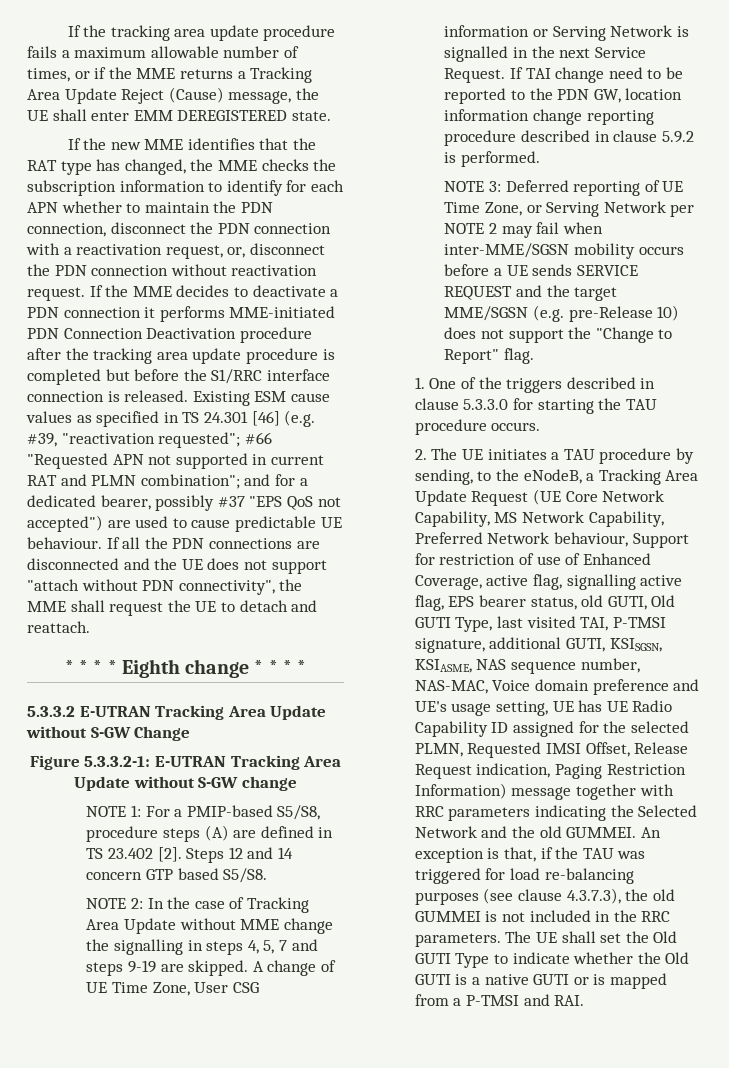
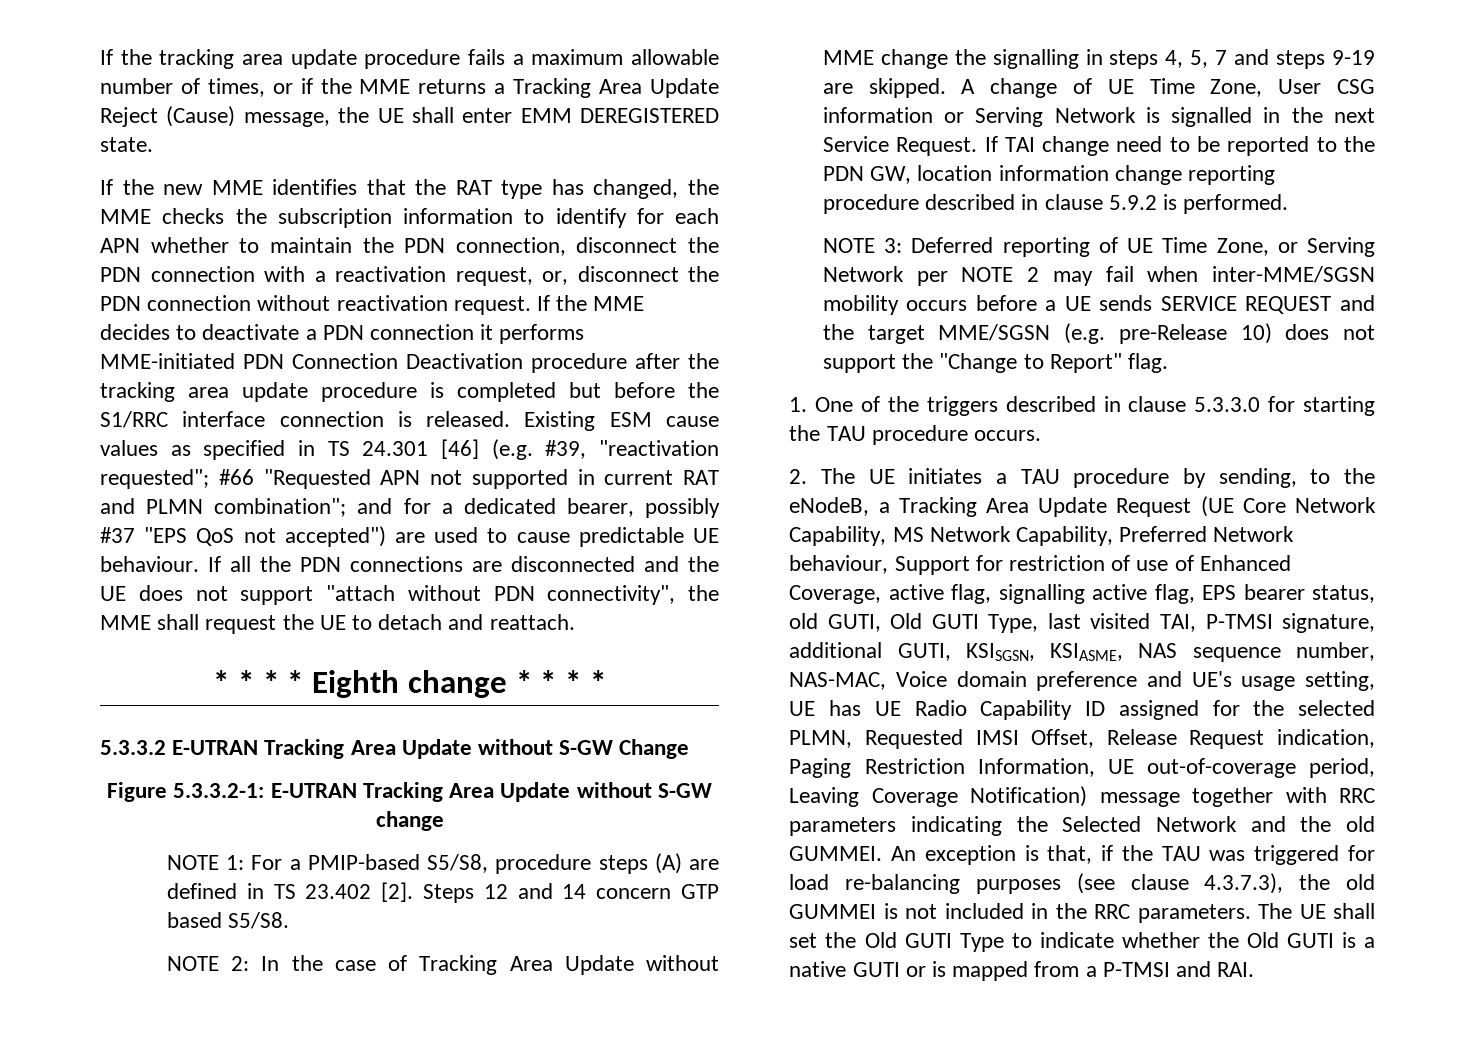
[414,783,507,799] Information) -> [977,758,1375,778] [789,786,1088,807] Information, UE out-of-coverage period, Leaving Coverage Notification)

